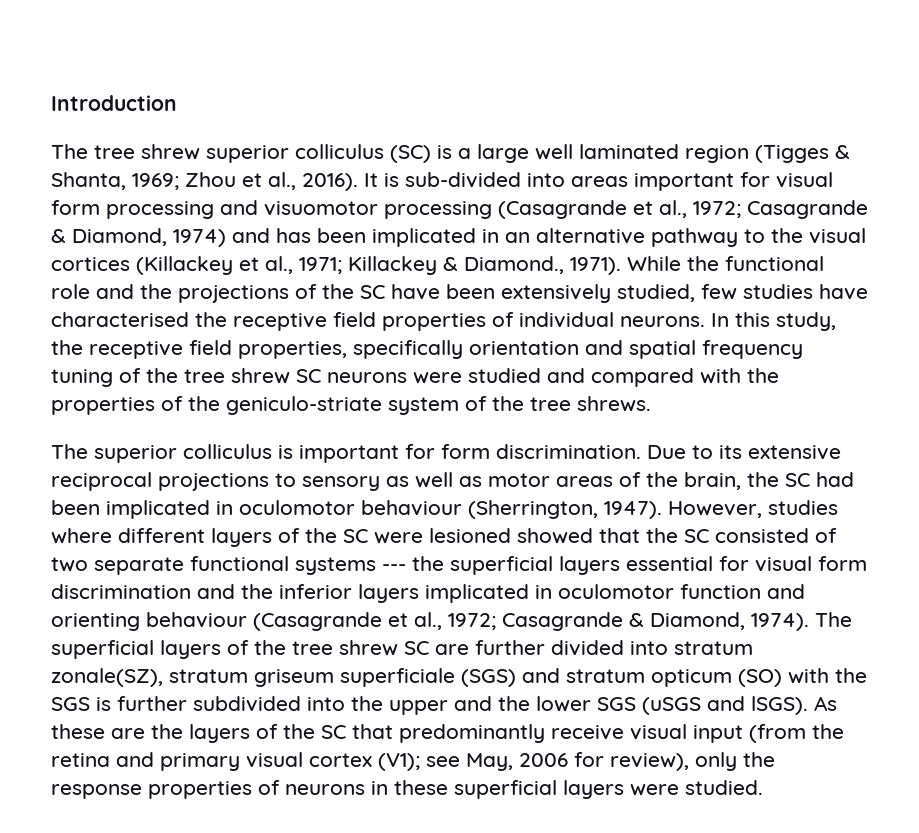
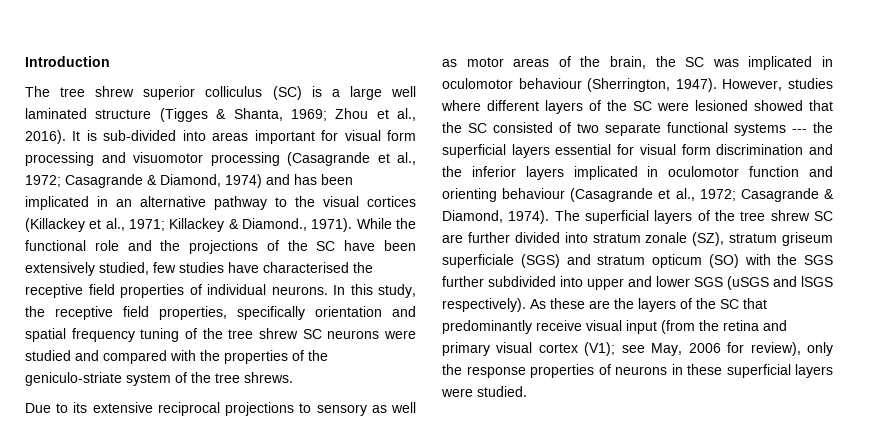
[685,145,749,163] region -> [95,109,152,119] structure
[51,444,641,463] The superior colliculus is important for form discrimination. -> (293, 377) none
[816,472,854,487] [51,500,100,515] had been -> [712,59,739,67] was
[51,668,163,687] zonale(SZ), -> [645,232,725,246] zonale (SZ),
[96,697,111,711] is -> (833, 260) none
[351,696,383,711] the -> (583, 281) none
[498,696,530,711] the -> (652, 281) none
[751,696,808,715] lSGS). -> [801,276,833,287] [442,298,526,312] lSGS respectively).

